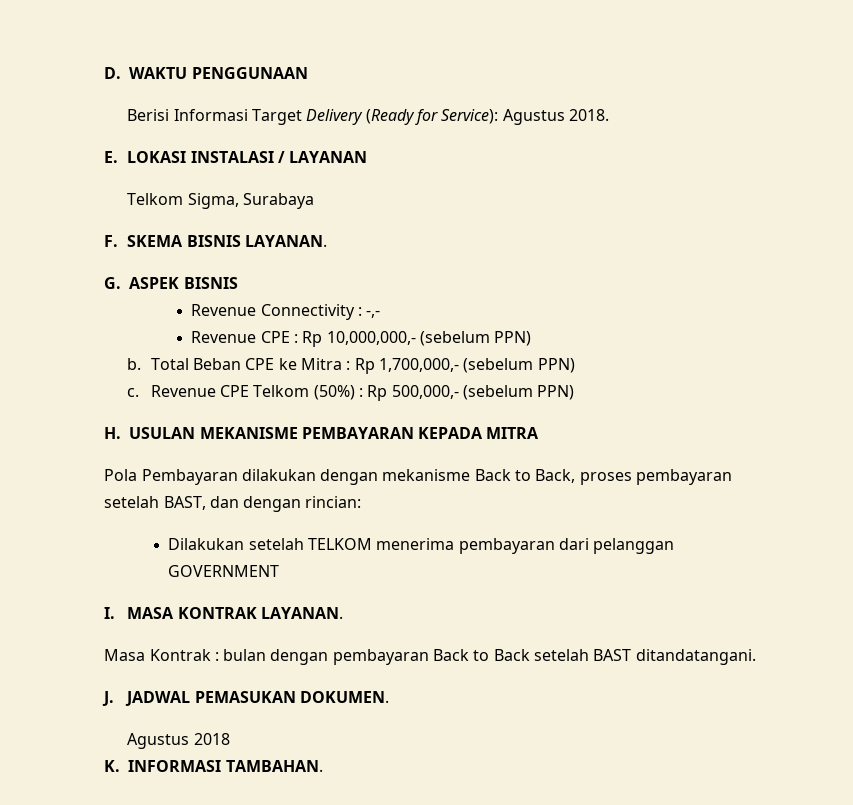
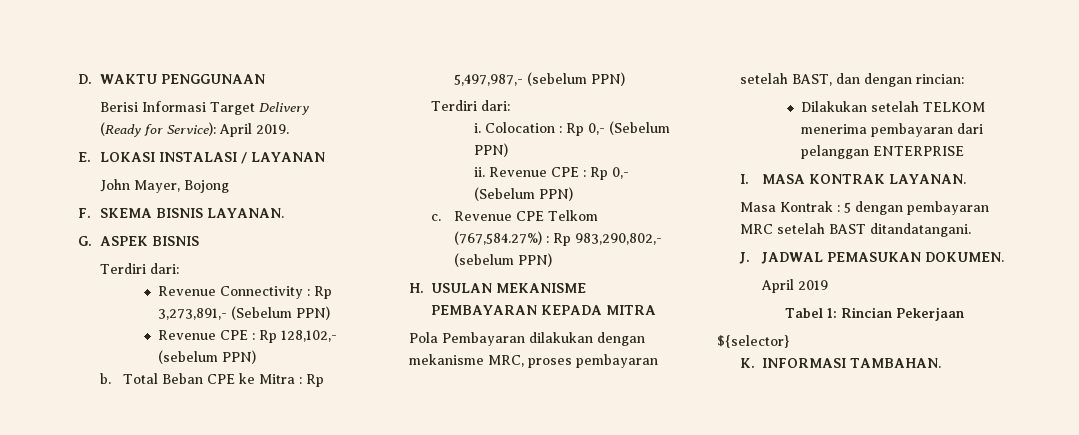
[502,109,609,125] Agustus 2018. -> [219,123,290,137] April 2019.
[127,193,315,209] Telkom Sigma, Surabaya -> [100,179,230,193] John Mayer, Bojong
(238, 283) none -> [100,263,180,274] // Terdiri dari:
[366,310,381,318] [191,331,416,347] -,- // Revenue CPE : Rp 10,000,000,- -> [314,286,332,299] [158,306,330,320] [158,330,337,343] Rp 3,273,891,- (Sebelum PPN) // Revenue CPE : Rp 128,102,-
[378,358,575,373] 1,700,000,- (sebelum PPN) -> [454,72,626,86] [431,100,511,111] [473,121,670,136] [473,143,508,157] [473,167,629,180] [473,187,573,201] 5,497,987,- (sebelum PPN) // Terdiri dari: // i. Colocation : Rp 0,- (Sebelum PPN) // ii. Revenue CPE : Rp 0,- (Sebelum PPN)
[313,385,459,401] (50%) : Rp 500,000,- -> [454,231,663,246] (767,584.27%) : Rp 983,290,802,-
[474,469,576,483] Back to Back, -> [487,355,524,367] MRC,
[168,565,280,577] GOVERNMENT -> [872,146,964,156] ENTERPRISE
[223,649,267,661] bulan -> [843,202,851,213] 5
[433,649,530,661] Back to Back -> [739,224,773,234] MRC
[127,733,230,749] Agustus 2018 -> [761,279,829,293] [785,307,965,321] [717,335,789,348] April 2019 // Tabel 1: Rincian Pekerjaan // ${selector}

